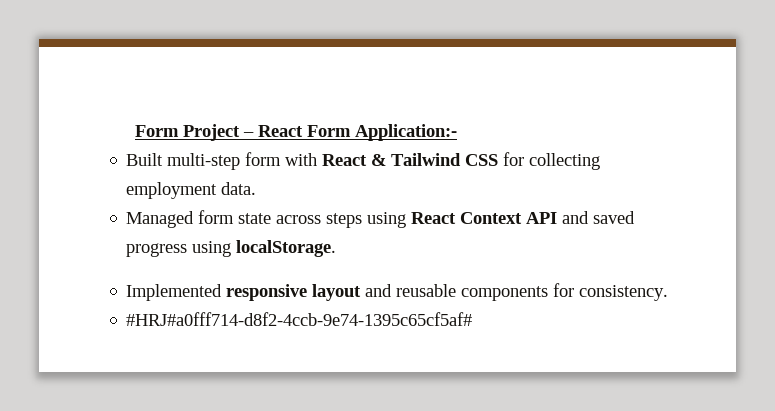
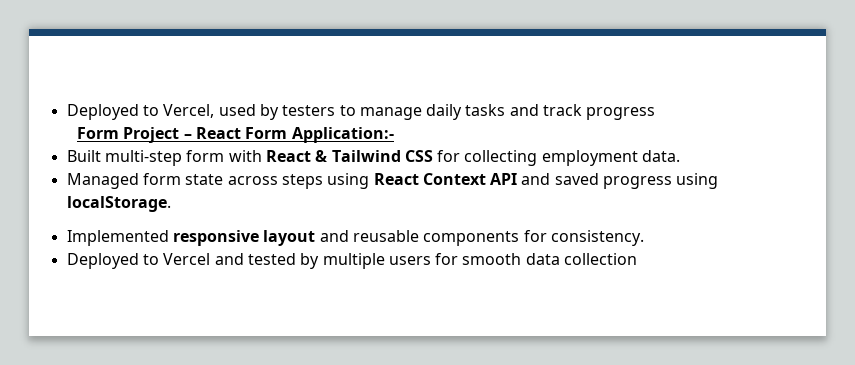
(135, 131) none -> [66,104,656,120] Deployed to Vercel, used by testers to manage daily tasks and track progress //
[126,312,473,326] #HRJ#a0fff714-d8f2-4ccb-9e74-1395c65cf5af# -> [66,253,638,269] Deployed to Vercel and tested by multiple users for smooth data collection

